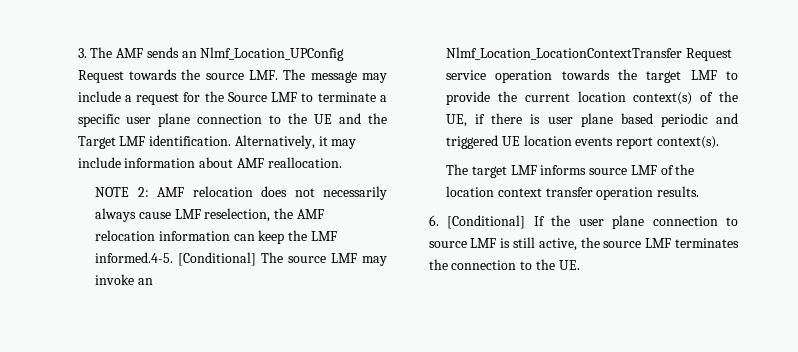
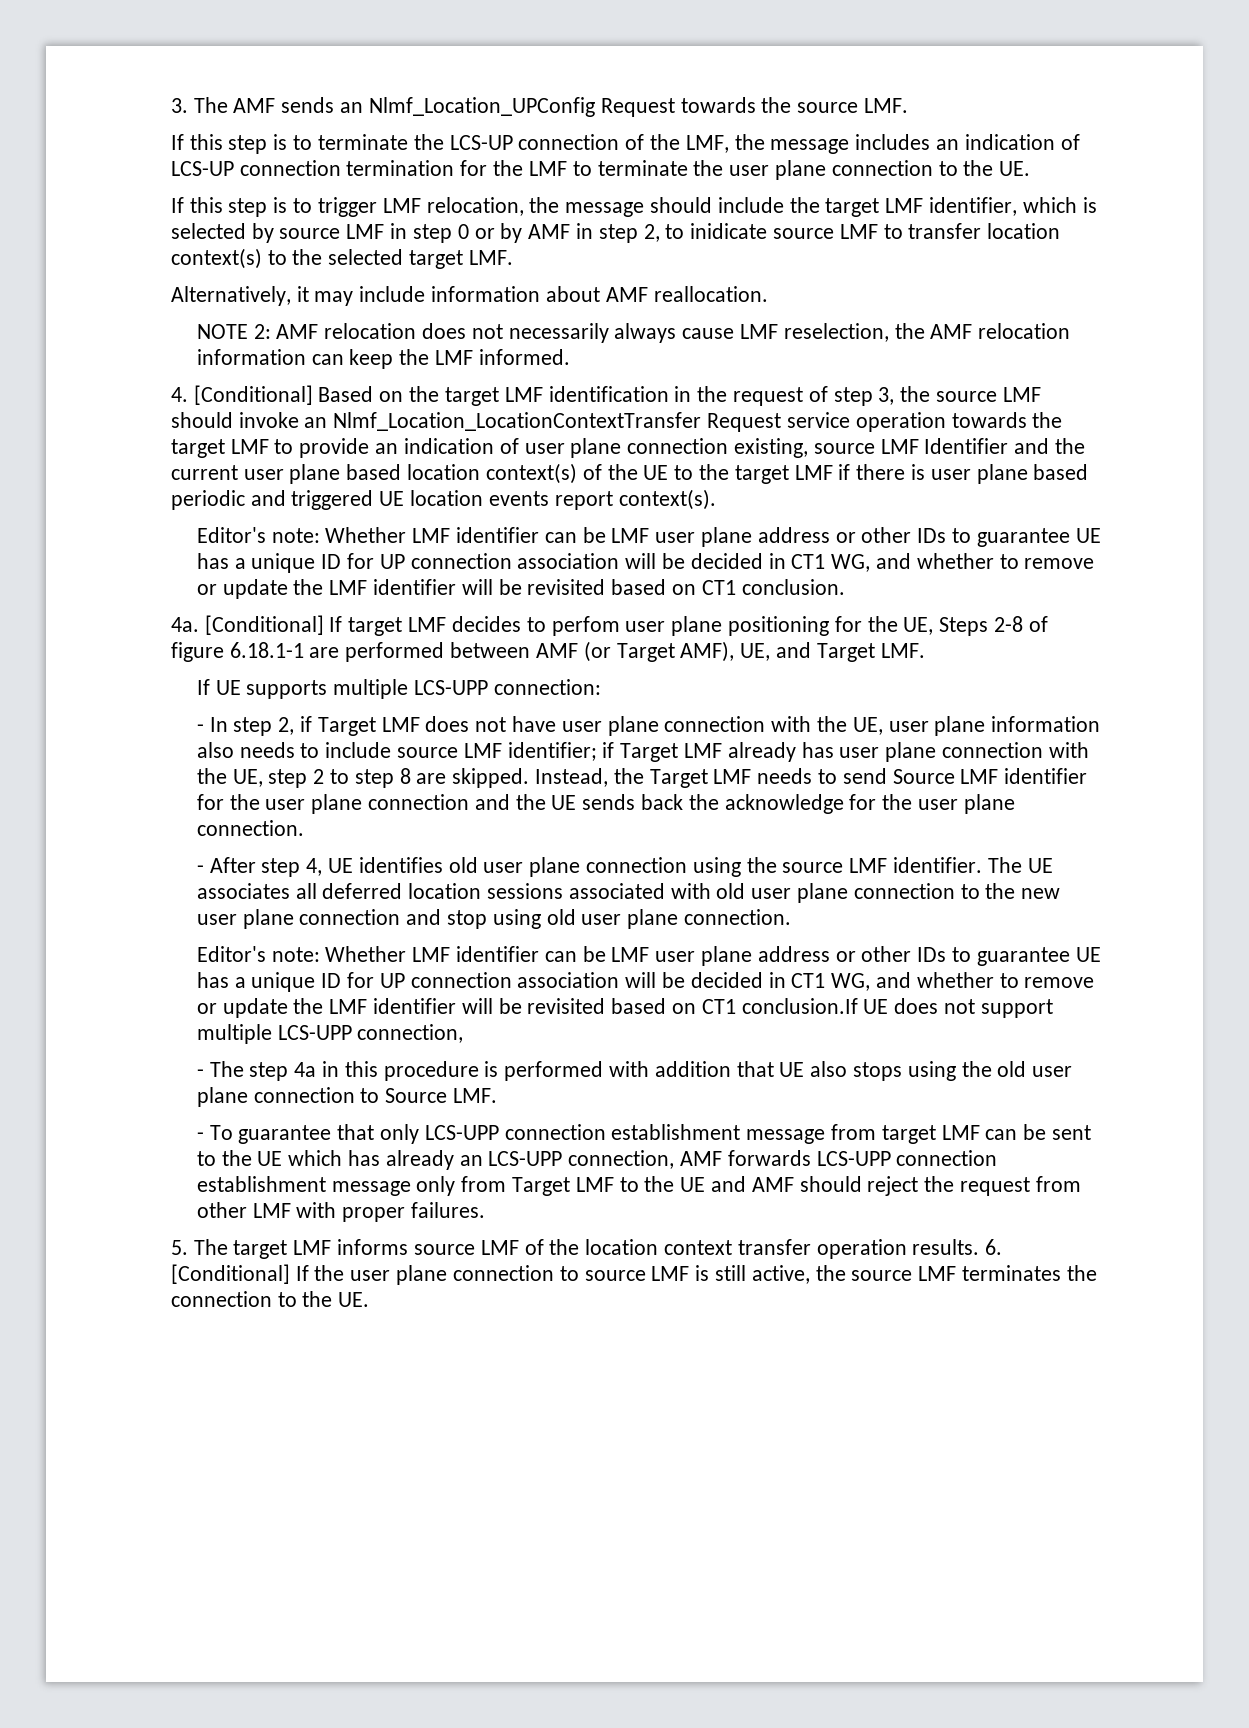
[283,69,387,83] [77,91,267,105] The message may include a request for the Source -> [170,134,1080,154] [170,160,524,176] // If this step is to terminate the LCS-UP connection of the LMF, the message includes an indication of LCS-UP connection termination for the
[380,95,387,102] [77,113,387,127] [77,135,232,149] a specific user plane connection to the UE and the Target LMF identification. -> [693,160,1031,180] [170,197,1097,217] [170,223,1061,243] [170,248,513,269] the user plane connection to the UE. // If this step is to trigger LMF relocation, the message should include the target LMF identifier, which is selected by source LMF in step 0 or by AMF in step 2, to inidicate source LMF to transfer location context(s) to the selected target LMF. //
[95,252,387,266] informed.4-5. [Conditional] The source LMF may -> [478,349,570,365] [170,385,1041,406] [170,412,233,428] informed. // 4. [Conditional] Based on the target LMF identification in the request of step 3, the source LMF should
[497,91,738,105] [446,114,468,127] the current location context(s) of the UE, -> [375,438,1085,458] [170,463,833,484] an indication of user plane connection existing, source LMF Identifier and the current user plane based location context(s) of the UE to the target LMF
(719, 142) none -> [196,527,1101,547] [196,553,1095,573] [196,579,845,599] [170,615,1048,636] [170,641,925,662] [196,679,601,699] [196,716,1101,736] [196,742,1089,762] [196,768,1088,788] [196,794,1015,814] [196,820,304,836] [196,857,1053,877] [196,883,1061,903] [196,909,791,929] [196,946,1101,966] [196,972,1095,992] [196,998,1053,1018] [196,1024,464,1044] [196,1061,1073,1081] [196,1087,497,1107] [196,1124,1092,1144] [196,1150,998,1170] [196,1176,1081,1196] [196,1202,485,1222] [170,1240,188,1255] Editor's note: Whether LMF identifier can be LMF user plane address or other IDs to guarantee UE has a unique ID for UP connection association will be decided in CT1 WG, and whether to remove or update the LMF identifier will be revisited based on CT1 conclusion. // 4a. [Conditional] If target LMF decides to perfom user plane positioning for the UE, Steps 2-8 of figure 6.18.1-1 are performed between AMF (or Target AMF), UE, and Target LMF. // If UE supports multiple LCS-UPP connection: // - In step 2, if Target LMF does not have user plane connection with the UE, user plane information also needs to include source LMF identifier; if Target LMF already has user plane connection with the UE, step 2 to step 8 are skipped. Instead, the Target LMF needs to send Source LMF identifier for the user plane connection and the UE sends back the acknowledge for the user plane connection. // - After step 4, UE identifies old user plane connection using the source LMF identifier. The UE associates all deferred location sessions associated with old user plane connection to the new user plane connection and stop using old user plane connection. // Editor's note: Whether LMF identifier can be LMF user plane address or other IDs to guarantee UE has a unique ID for UP connection association will be decided in CT1 WG, and whether to remove or update the LMF identifier will be revisited based on CT1 conclusion.If UE does not support multiple LCS-UPP connection, // - The step 4a in this procedure is performed with addition that UE also stops using the old user plane connection to Source LMF. // - To guarantee that only LCS-UPP connection establishment message from target LMF can be sent to the UE which has already an LCS-UPP connection, AMF forwards LCS-UPP connection establishment message only from Target LMF to the UE and AMF should reject the request from other LMF with proper failures. // 5.
(700, 191) // -> (980, 1247) none

